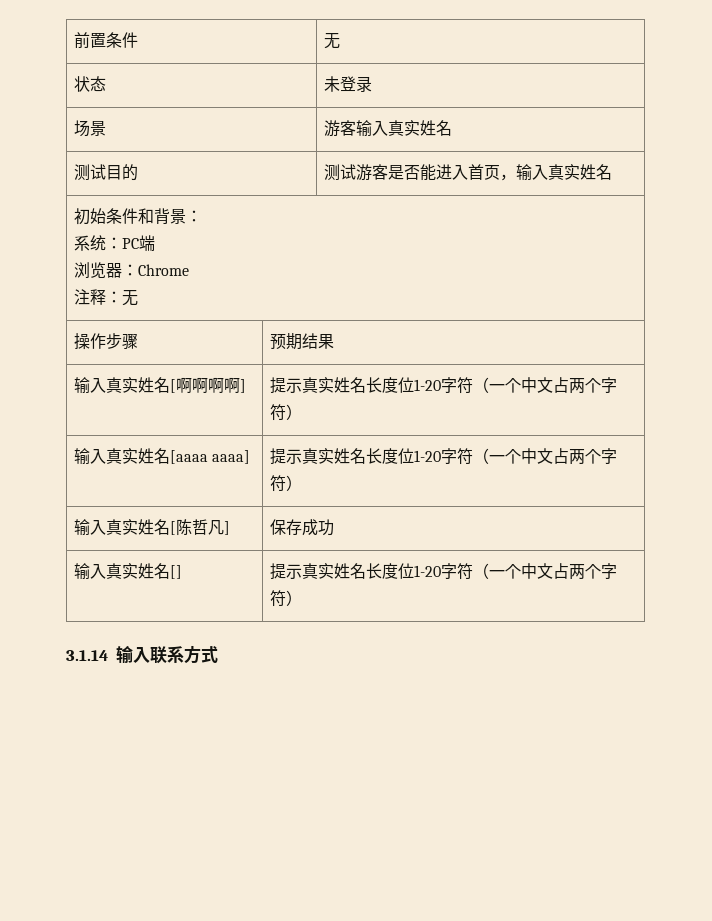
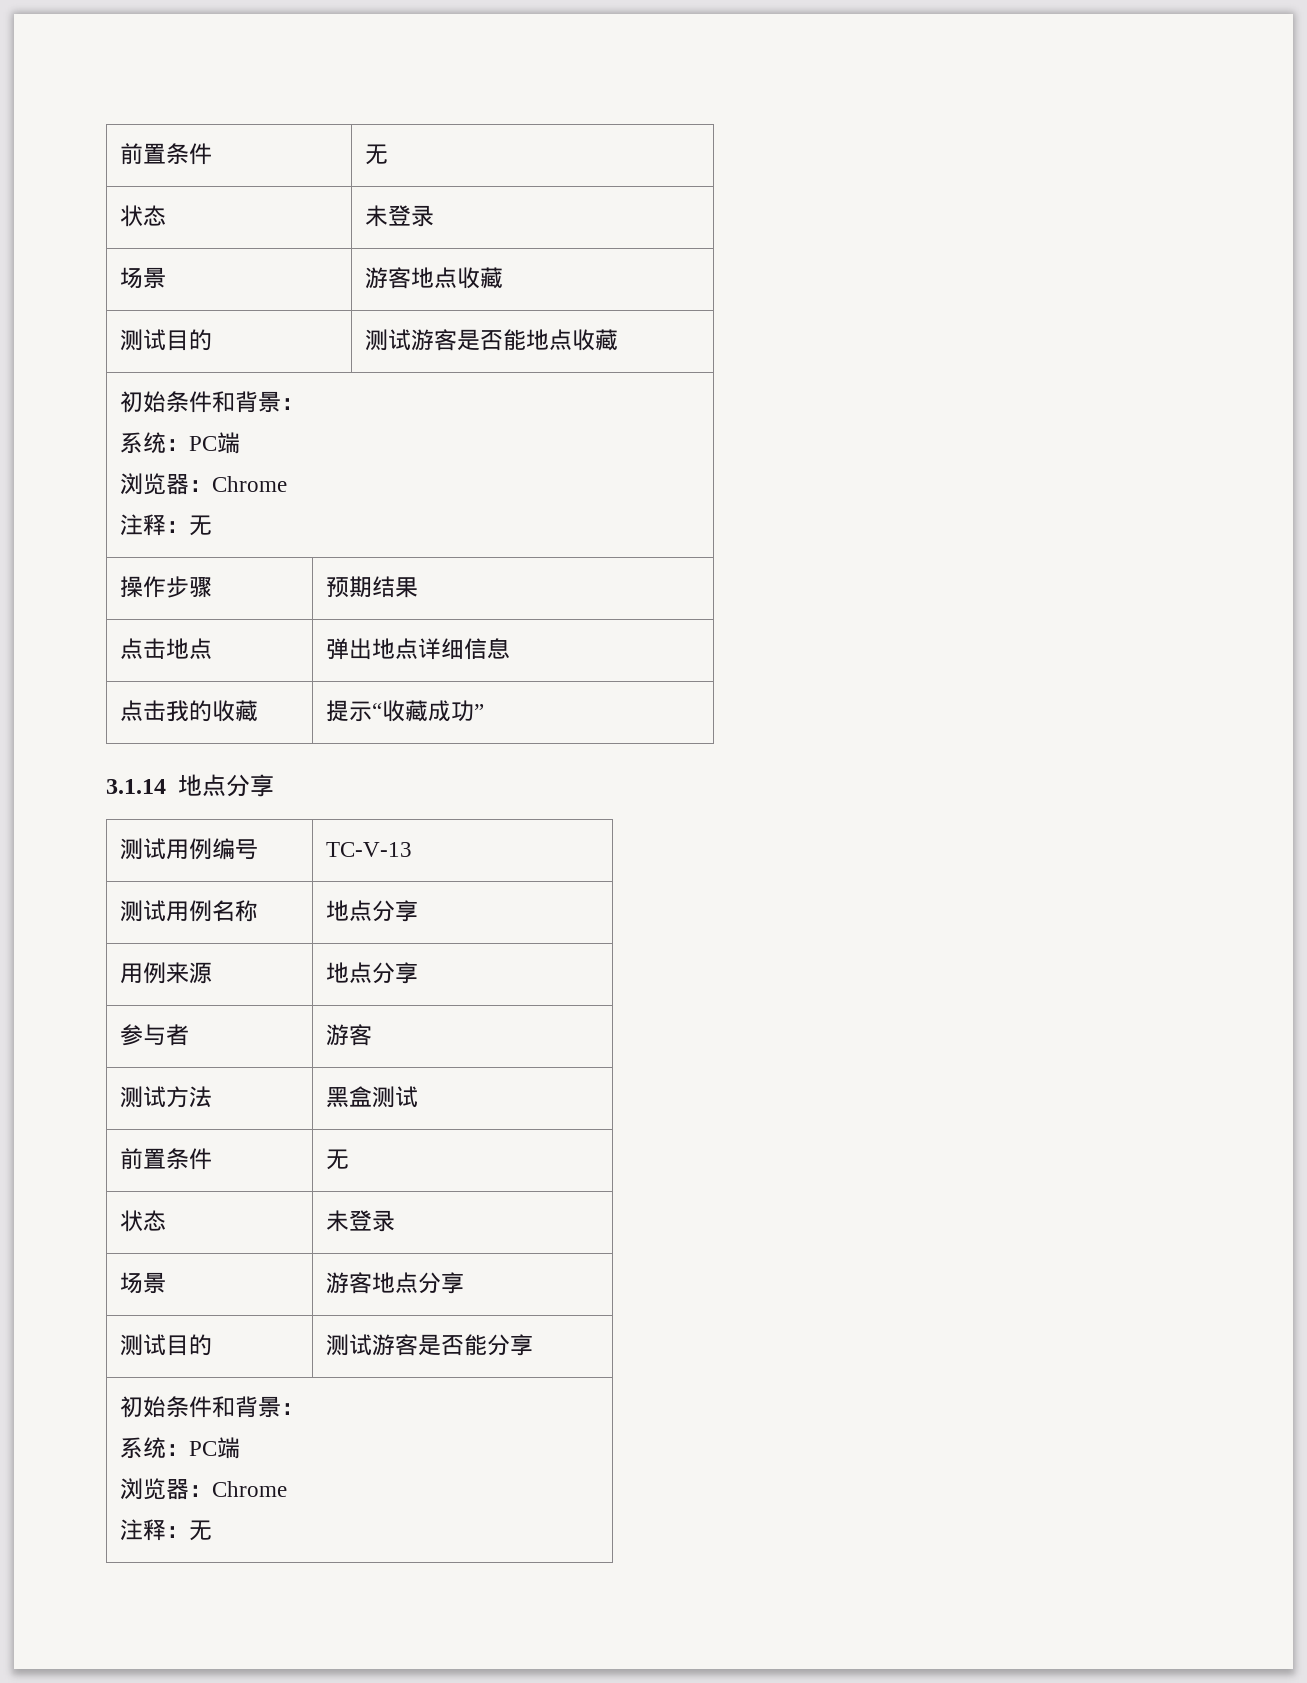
[73,32,138,49] [323,33,340,49] [73,76,106,92] [323,76,372,92] [73,120,106,137] [323,120,452,137] [73,164,138,181] [323,164,612,181] 前置条件 | 无 // 状态 | 未登录 // 场景 | 游客输入真实姓名 // 测试目的 | 测试游客是否能进入首页，输入真实姓名 -> [119,143,212,165] [364,144,388,165] [119,205,166,227] [364,205,434,227] [119,267,166,289] [364,267,503,289] [119,329,212,351] [364,329,618,351] 前置条件 | 无 // 状态 | 未登录 // 场景 | 游客地点收藏 // 测试目的 | 测试游客是否能地点收藏
[73,377,246,393] [269,377,617,394] [269,404,302,421] [73,448,251,464] [269,448,617,465] [269,475,302,492] [73,519,230,536] [269,519,334,536] [73,563,182,579] [269,563,617,580] [269,590,302,607] [66,645,218,664] 输入真实姓名[啊啊啊啊] | 提示真实姓名长度位1-20字符（一个中文占两个字符） // 输入真实姓名[aaaa aaaa] | 提示真实姓名长度位1-20字符（一个中文占两个字符） // 输入真实姓名[陈哲凡] | 保存成功 // 输入真实姓名[] | 提示真实姓名长度位1-20字符（一个中文占两个字符） // 3.1.14输入联系方式 -> [119,638,212,659] [325,638,510,660] [119,700,258,722] [325,700,484,722] [106,774,274,797] [119,838,258,860] [325,842,412,857] [119,900,258,922] [325,900,418,922] [119,962,212,984] [325,962,418,984] [119,1024,189,1046] [325,1024,372,1046] [119,1086,212,1108] [325,1086,418,1108] [119,1148,212,1170] [325,1149,349,1170] [119,1210,166,1232] [325,1210,395,1232] [119,1272,166,1294] [325,1272,464,1294] [119,1334,212,1356] [325,1334,533,1356] [119,1396,304,1418] [119,1437,240,1459] [119,1478,287,1500] [119,1519,212,1541] 点击地点 | 弹出地点详细信息 // 点击我的收藏 | 提示“收藏成功” // 3.1.14地点分享 // 测试用例编号 | TC-V-13 // 测试用例名称 | 地点分享 // 用例来源 | 地点分享 // 参与者 | 游客 // 测试方法 | 黑盒测试 // 前置条件 | 无 // 状态 | 未登录 // 场景 | 游客地点分享 // 测试目的 | 测试游客是否能分享 // 初始条件和背景： // 系统：PC端 // 浏览器：Chrome // 注释：无

